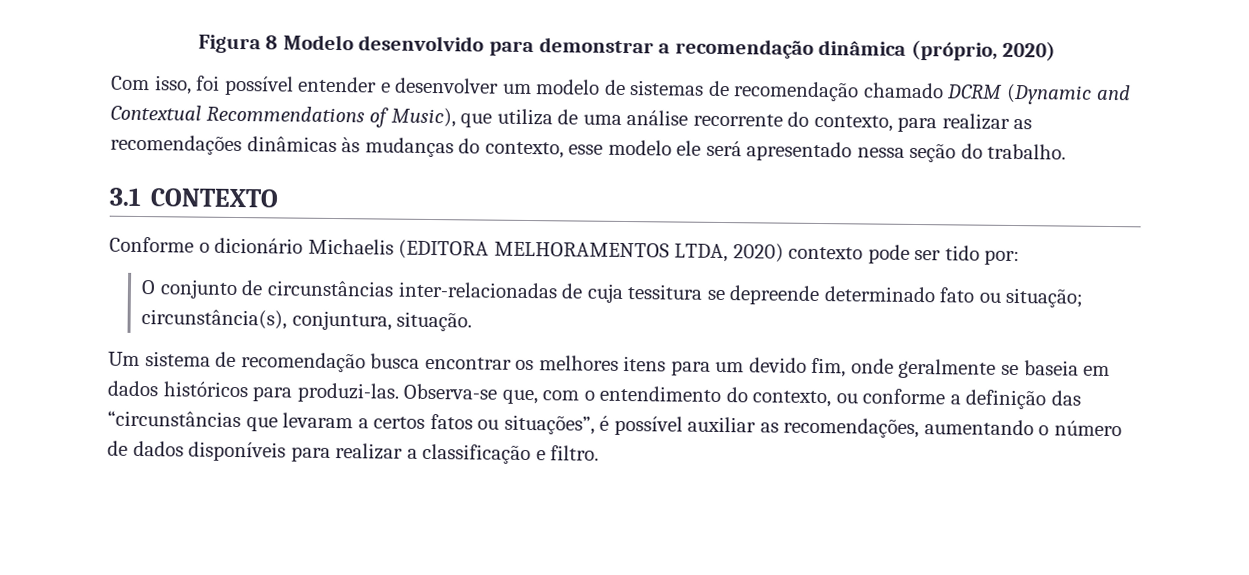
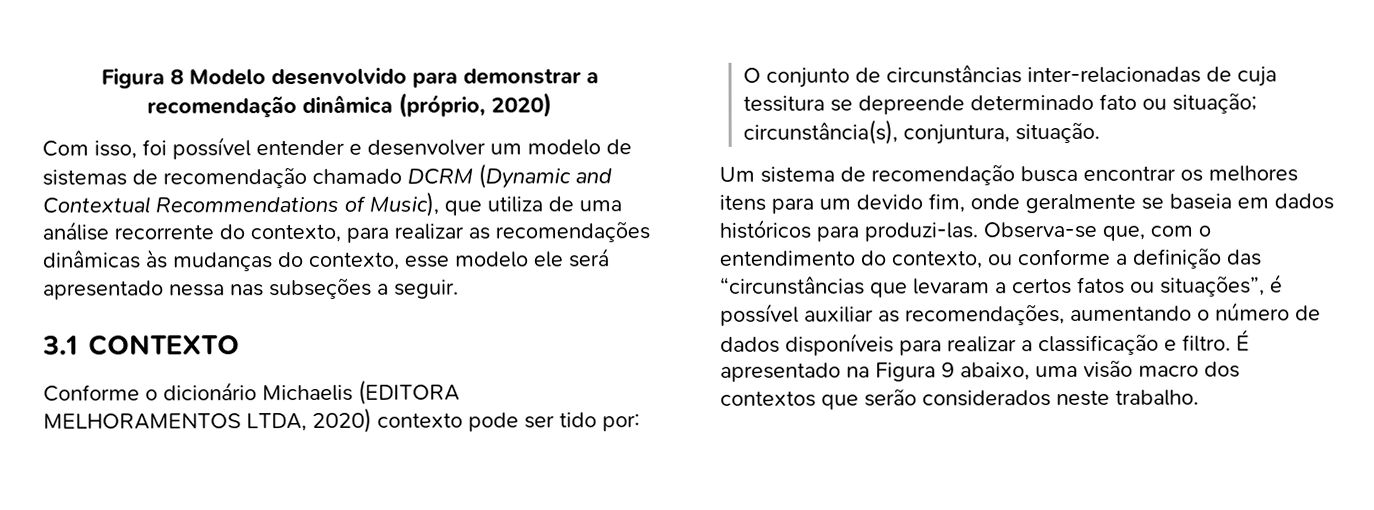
[909,142,1067,163] seção do trabalho. -> [230,277,459,300] nas subseções a seguir.
(600, 453) none -> [1236,329,1250,351] [720,359,1240,382] [720,388,1199,410] É apresentado na Figura 9 abaixo, uma visão macro dos contextos que serão considerados neste trabalho.

